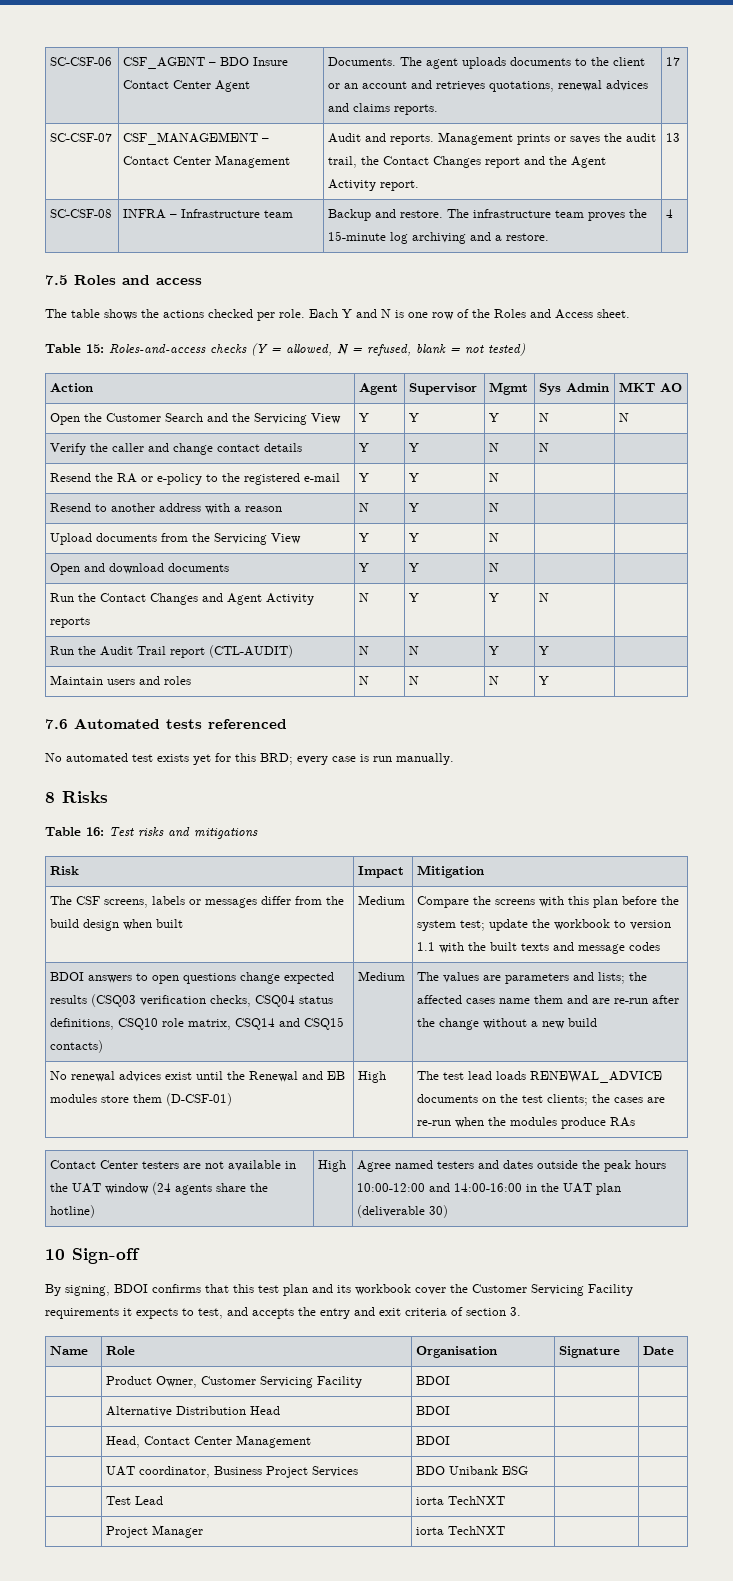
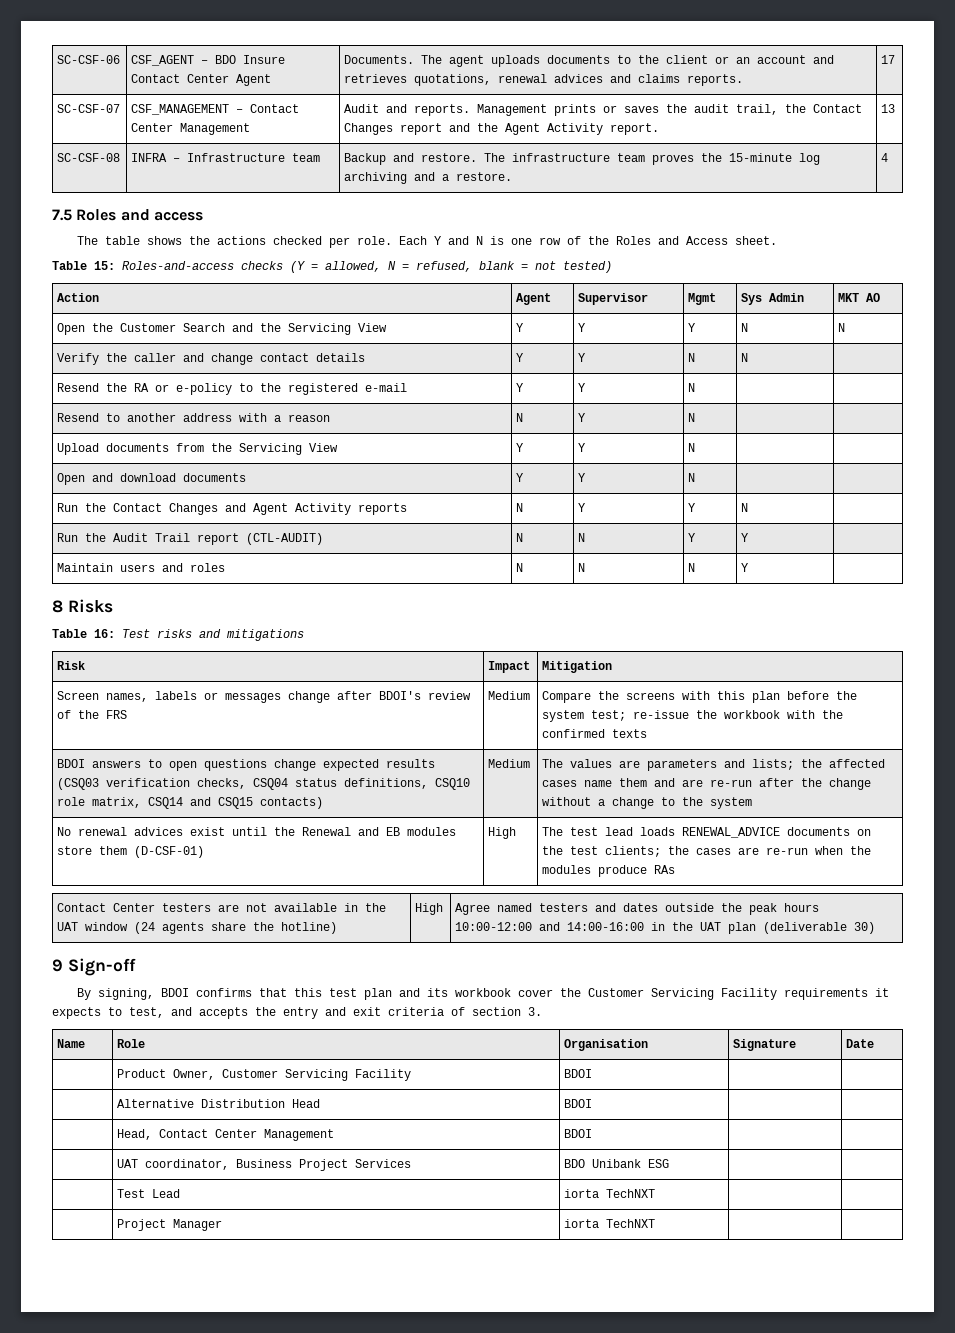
[45,718,287,729] [45,753,454,765] // 7.6 Automated tests referenced // No automated test exists yet for this BRD; every case is run manually. -> (749, 567) none
[50,896,345,908] [50,919,184,931] The CSF screens, labels or messages differ from the build design when built -> [57,691,472,703] [57,710,128,719] Screen names, labels or messages change after BDOI's review of the FRS
[489,919,529,931] update -> [633,710,690,719] re-issue
[614,920,672,930] [417,942,436,951] to version 1.1 -> (781, 714) none
[490,942,518,951] built -> [542,729,606,738] confirmed
[553,942,661,954] and message codes -> (648, 733) none
[542,1018,598,1029] new build -> [612,797,753,809] change to the system
[45,1249,65,1260] 10 -> [52,959,63,972] 9

